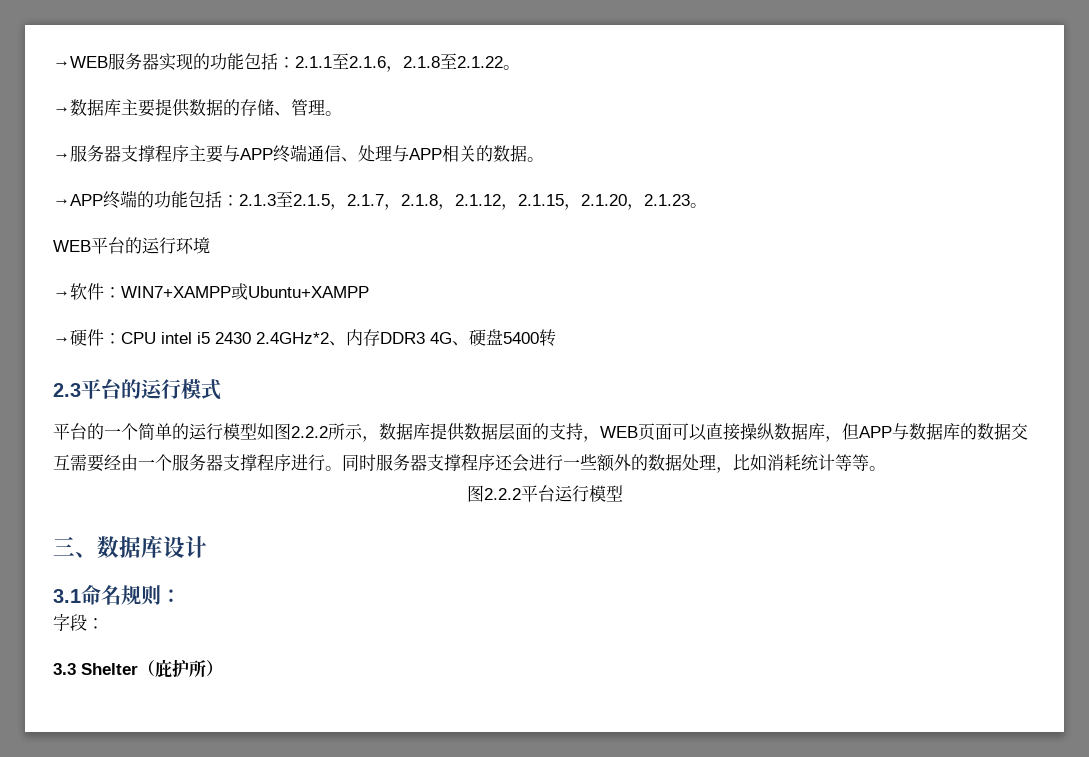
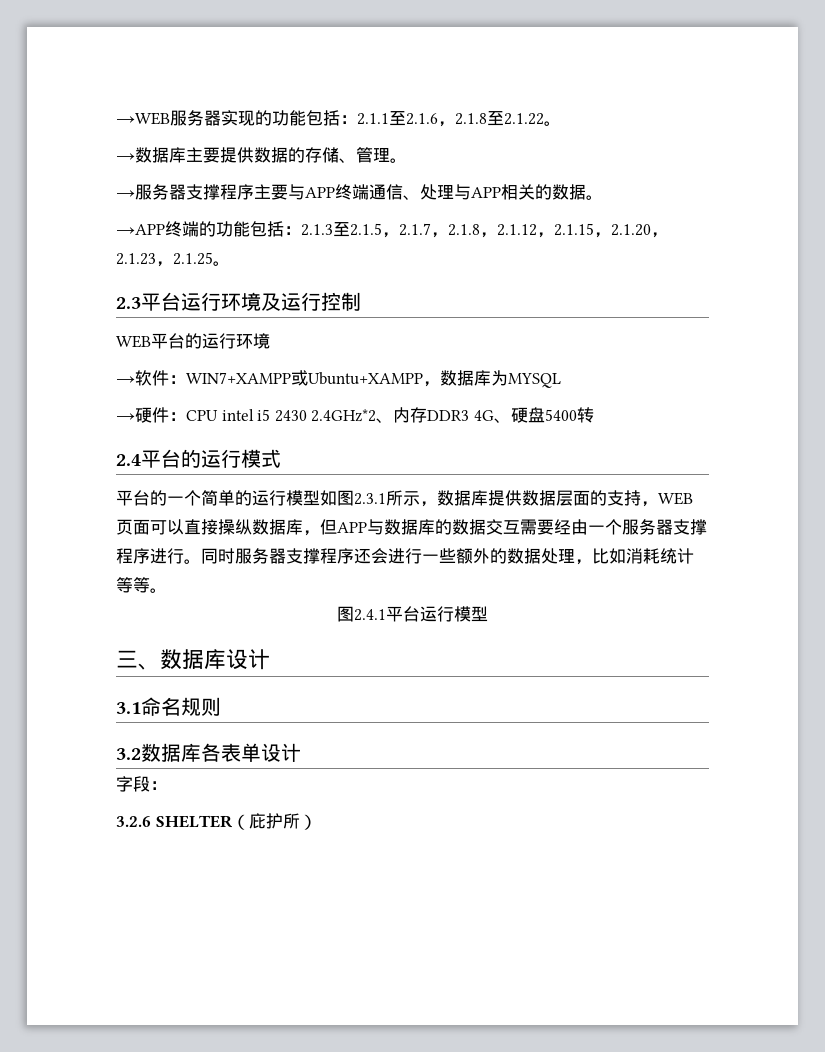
[690,203,707,208] 。 -> [156,252,230,267] [116,292,361,311] ，2.1.25。 // 2.3平台运行环境及运行控制
(369, 292) none -> [423,370,561,388] ，数据库为MYSQL
[53,383,81,397] 2.3 -> [116,454,141,466] 2.4
[291,426,328,438] 2.2.2 -> [354,493,386,505] 2.3.1
[483,488,521,500] 2.2.2 -> [354,609,386,621] 2.4.1
[161,589,181,603] ： -> [116,743,301,762] // 3.2数据库各表单设计
[53,663,138,675] 3.3 Shelter -> [116,815,233,828] 3.2.6 SHELTER

